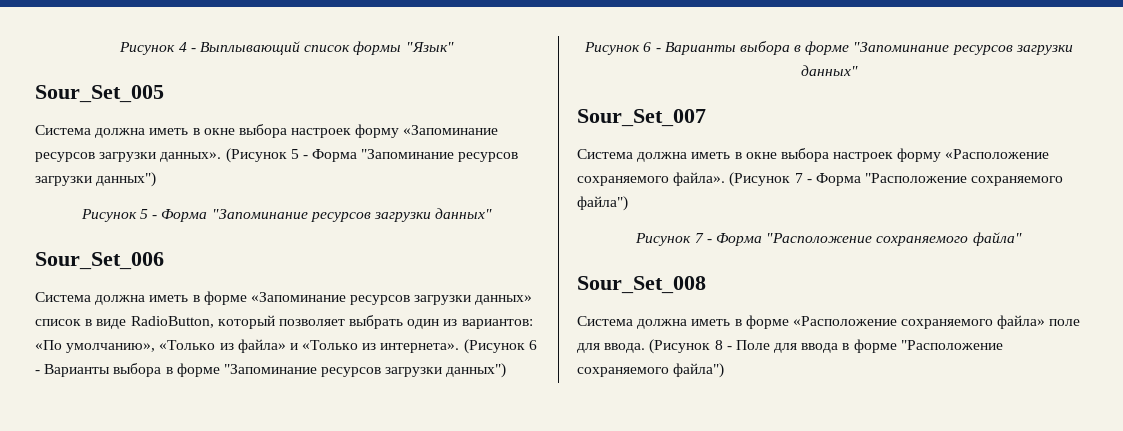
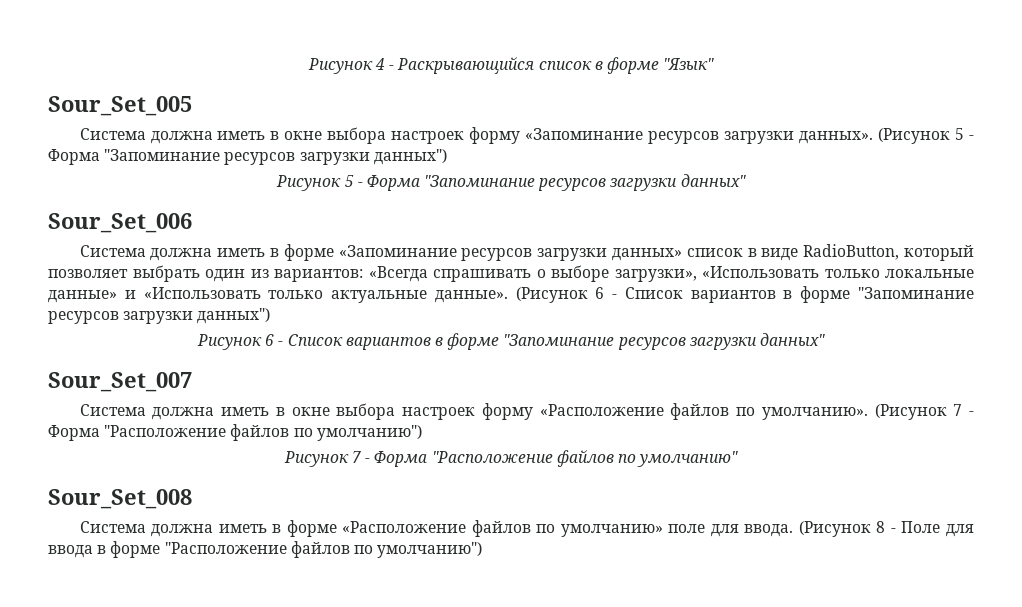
[200,41,402,55] Выплывающий список формы -> [397,57,659,74] Раскрывающийся список в форме
[35,339,460,353] «По умолчанию», «Только из файла» и «Только из интернета». -> [368,265,974,282] [48,287,508,303] «Всегда спрашивать о выборе загрузки», «Использовать только локальные данные» и «Использовать только актуальные данные».
[44,363,162,377] Варианты выбора -> [624,287,776,303] Список вариантов
[664,41,790,55] Варианты выбора -> [287,334,431,350] Список вариантов
[577,172,726,186] сохраняемого файла». -> [670,403,868,420] файлов по умолчанию».
[971,176,1064,186] [577,196,628,211] сохраняемого файла") -> [230,424,422,441] файлов по умолчанию")
[876,232,1022,246] сохраняемого файла" -> [556,450,739,467] файлов по умолчанию"
[901,315,1046,329] сохраняемого файла» -> [471,520,663,537] файлов по умолчанию»
[577,363,725,378] сохраняемого файла") -> [290,541,483,558] файлов по умолчанию")

